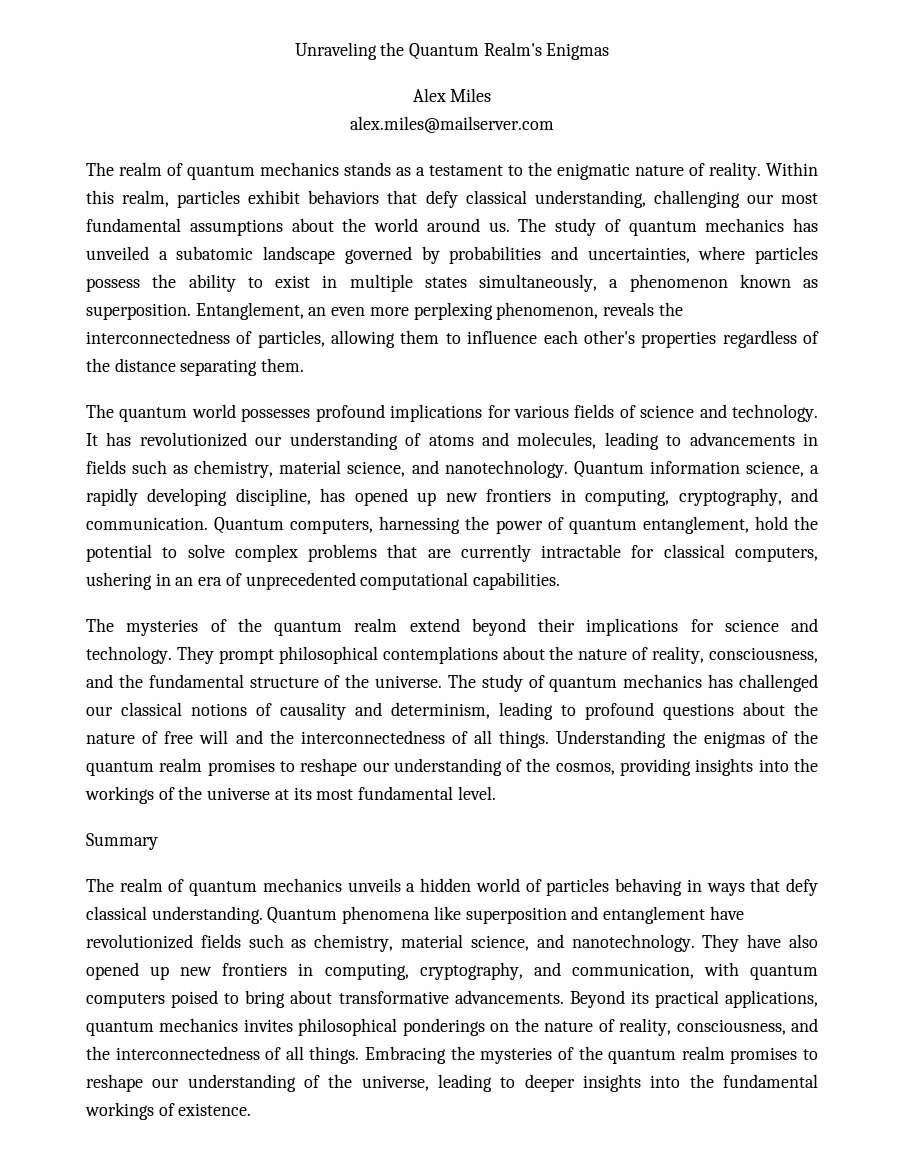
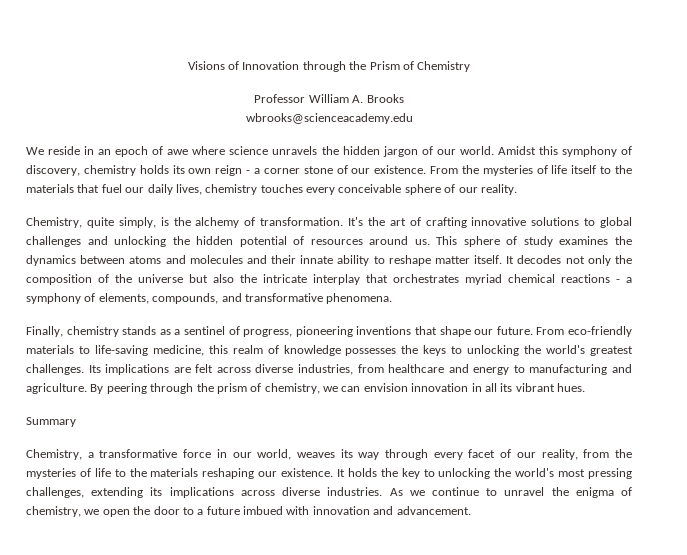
[294,42,610,60] [412,88,492,102] [350,116,554,133] [86,162,818,180] [86,190,818,208] [86,218,818,236] [86,246,818,264] [86,274,818,292] [86,302,683,320] [86,330,820,348] [86,358,305,376] [86,404,818,422] [86,432,818,450] [86,460,819,478] [86,488,818,506] [86,516,819,534] [86,544,818,562] [86,572,561,590] [86,618,818,636] [86,646,818,664] [86,674,818,692] [86,702,818,720] [86,730,818,748] [86,758,818,776] [85,786,496,804] [86,833,158,850] [86,878,819,896] [86,906,744,924] [86,934,819,952] [86,962,819,980] [86,990,819,1008] [86,1018,818,1036] [86,1046,819,1064] [86,1074,819,1092] [85,1102,252,1120] Unraveling the Quantum Realm's Enigmas // Alex Miles // alex.miles@mailserver.com // The realm of quantum mechanics stands as a testament to the enigmatic nature of reality. Within this realm, particles exhibit behaviors that defy classical understanding, challenging our most fundamental assumptions about the world around us. The study of quantum mechanics has unveiled a subatomic landscape governed by probabilities and uncertainties, where particles possess the ability to exist in multiple states simultaneously, a phenomenon known as superposition. Entanglement, an even more perplexing phenomenon, reveals the interconnectedness of particles, allowing them to influence each other's properties regardless of the distance separating them. // The quantum world possesses profound implications for various fields of science and technology. It has revolutionized our understanding of atoms and molecules, leading to advancements in fields such as chemistry, material science, and nanotechnology. Quantum information science, a rapidly developing discipline, has opened up new frontiers in computing, cryptography, and communication. Quantum computers, harnessing the power of quantum entanglement, hold the potential to solve complex problems that are currently intractable for classical computers, ushering in an era of unprecedented computational capabilities. // The mysteries of the quantum realm extend beyond their implications for science and technology. They prompt philosophical contemplations about the nature of reality, consciousness, and the fundamental structure of the universe. The study of quantum mechanics has challenged our classical notions of causality and determinism, leading to profound questions about the nature of free will and the interconnectedness of all things. Understanding the enigmas of the quantum realm promises to reshape our understanding of the cosmos, providing insights into the workings of the universe at its most fundamental level. // Summary // The realm of quantum mechanics unveils a hidden world of particles behaving in ways that defy classical understanding. Quantum phenomena like superposition and entanglement have revolutionized fields such as chemistry, material science, and nanotechnology. They have also opened up new frontiers in computing, cryptography, and communication, with quantum computers poised to bring about transformative advancements. Beyond its practical applications, quantum mechanics invites philosophical ponderings on the nature of reality, consciousness, and the interconnectedness of all things. Embracing the mysteries of the quantum realm promises to reshape our understanding of the universe, leading to deeper insights into the fundamental workings of existence. -> [187,61,471,72] [254,94,404,103] [245,113,413,124] [26,146,632,157] [26,165,633,176] [26,184,517,195] [26,217,632,228] [26,236,633,247] [26,255,632,266] [26,274,632,285] [26,293,393,304] [26,326,633,337] [26,345,633,356] [26,364,632,375] [26,383,585,394] [26,417,76,427] [26,449,632,460] [26,468,633,479] [26,487,632,498] [26,506,471,517] Visions of Innovation through the Prism of Chemistry // Professor William A. Brooks // wbrooks@scienceacademy.edu // We reside in an epoch of awe where science unravels the hidden jargon of our world. Amidst this symphony of discovery, chemistry holds its own reign - a corner stone of our existence. From the mysteries of life itself to the materials that fuel our daily lives, chemistry touches every conceivable sphere of our reality. // Chemistry, quite simply, is the alchemy of transformation. It's the art of crafting innovative solutions to global challenges and unlocking the hidden potential of resources around us. This sphere of study examines the dynamics between atoms and molecules and their innate ability to reshape matter itself. It decodes not only the composition of the universe but also the intricate interplay that orchestrates myriad chemical reactions - a symphony of elements, compounds, and transformative phenomena. // Finally, chemistry stands as a sentinel of progress, pioneering inventions that shape our future. From eco-friendly materials to life-saving medicine, this realm of knowledge possesses the keys to unlocking the world's greatest challenges. Its implications are felt across diverse industries, from healthcare and energy to manufacturing and agriculture. By peering through the prism of chemistry, we can envision innovation in all its vibrant hues. // Summary // Chemistry, a transformative force in our world, weaves its way through every facet of our reality, from the mysteries of life to the materials reshaping our existence. It holds the key to unlocking the world's most pressing challenges, extending its implications across diverse industries. As we continue to unravel the enigma of chemistry, we open the door to a future imbued with innovation and advancement.

